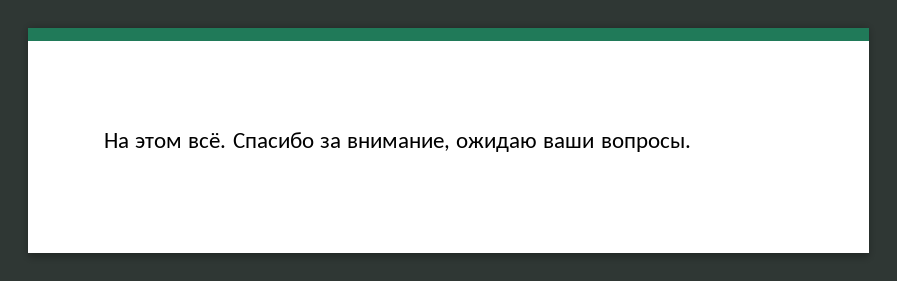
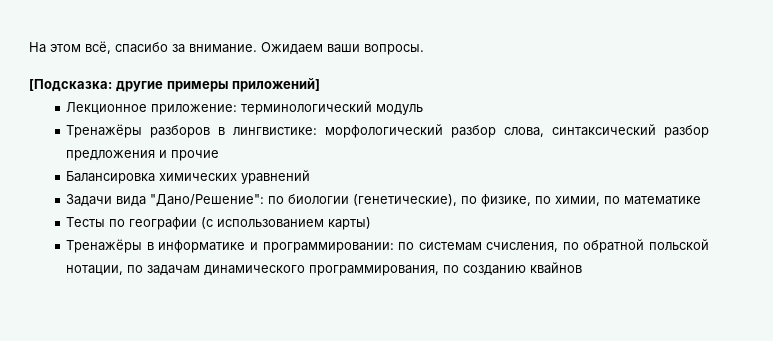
[188,132,691,152] всё. Спасибо за внимание, ожидаю ваши вопросы. -> [85,41,424,55] [29,78,320,92] [66,101,424,115] [66,124,709,138] [66,150,220,161] [66,170,311,184] [66,194,702,207] [66,217,372,230] [66,239,709,253] [66,262,583,276] всё, спасибо за внимание. Ожидаем ваши вопросы. // [Подсказка: другие примеры приложений] // Лекционное приложение: терминологический модуль // Тренажёры разборов в лингвистике: морфологический разбор слова, синтаксический разбор предложения и прочие // Балансировка химических уравнений // Задачи вида "Дано/Решение": по биологии (генетические), по физике, по химии, по математике // Тесты по географии (с использованием карты) // Тренажёры в информатике и программировании: по системам счисления, по обратной польской нотации, по задачам динамического программирования, по созданию квайнов

